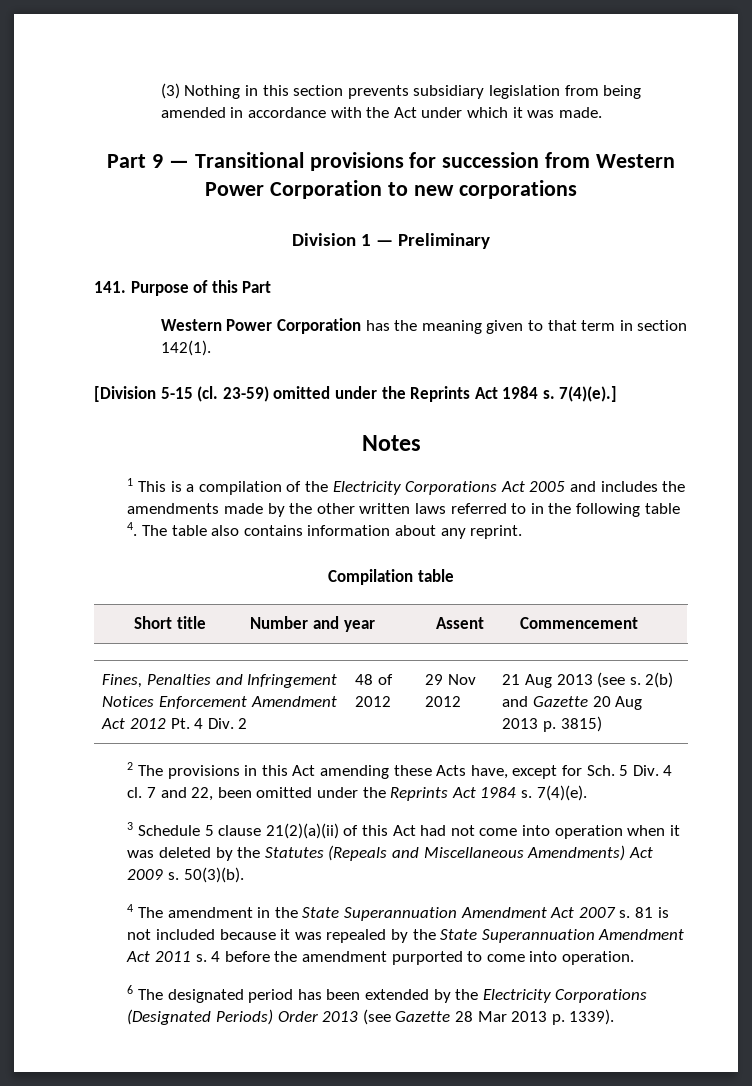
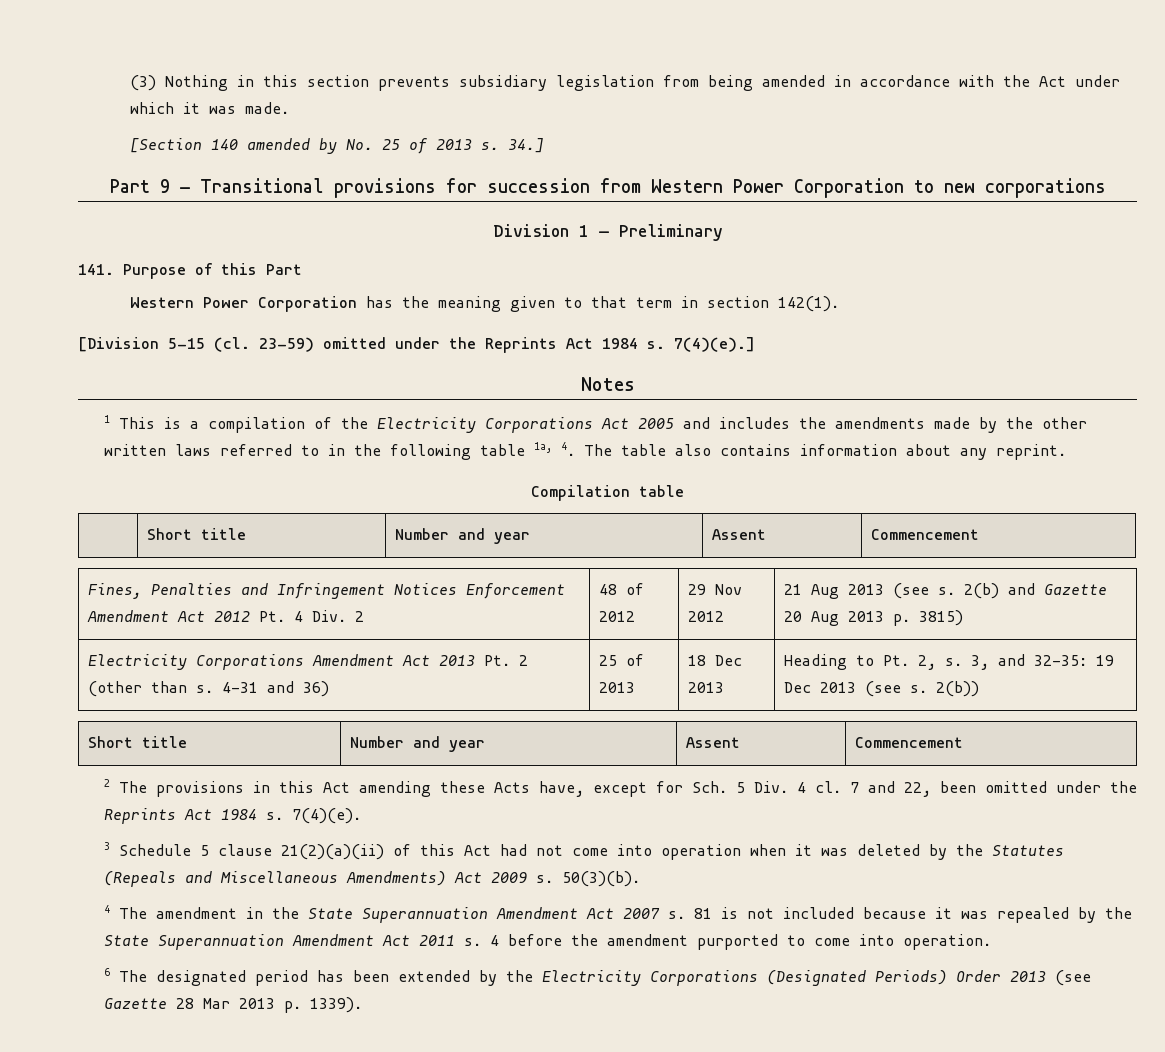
(602, 112) none -> [129,138,544,154] // [Section 140 amended by No. 25 of 2013 s. 34.]
(680, 508) none -> [533,442,552,453] 1a,
(602, 724) none -> [88,654,529,670] [88,681,330,697] [599,654,645,666] [599,682,636,693] [688,655,743,666] [688,682,725,693] [784,654,1115,670] [784,681,980,697] [88,736,188,748] [350,736,486,752] [686,737,741,748] [855,737,964,748] // Electricity Corporations Amendment Act 2013 Pt. 2 (other than s. 4-31 and 36) | 25 of 2013 | 18 Dec 2013 | Heading to Pt. 2, s. 3, and 32-35: 19 Dec 2013 (see s. 2(b)) // Short title | Number and year | Assent | Commencement

